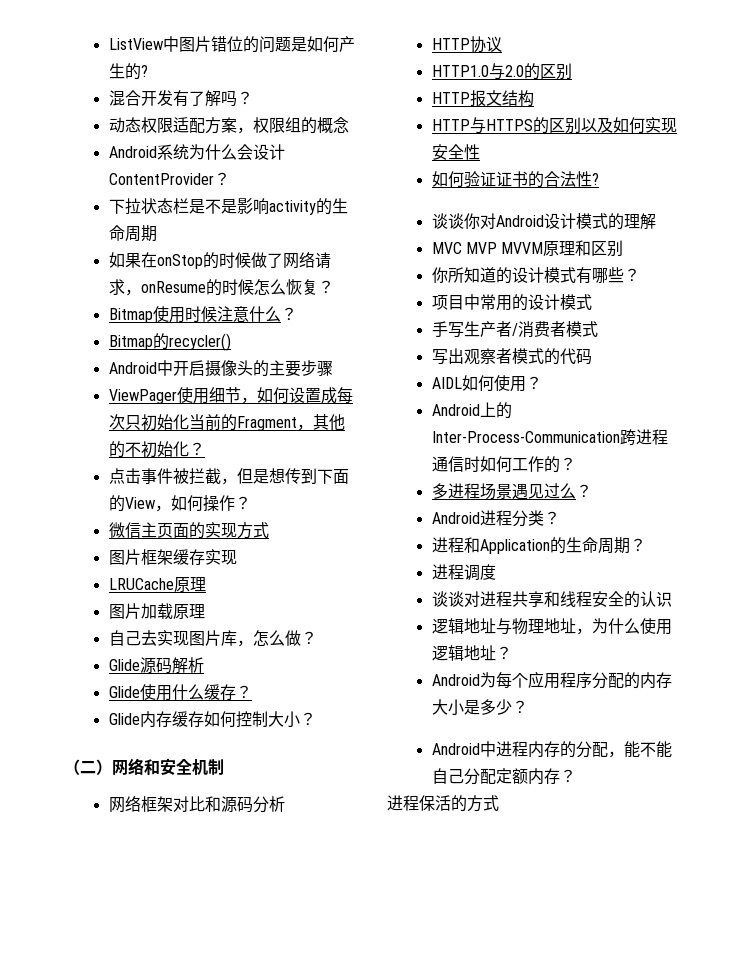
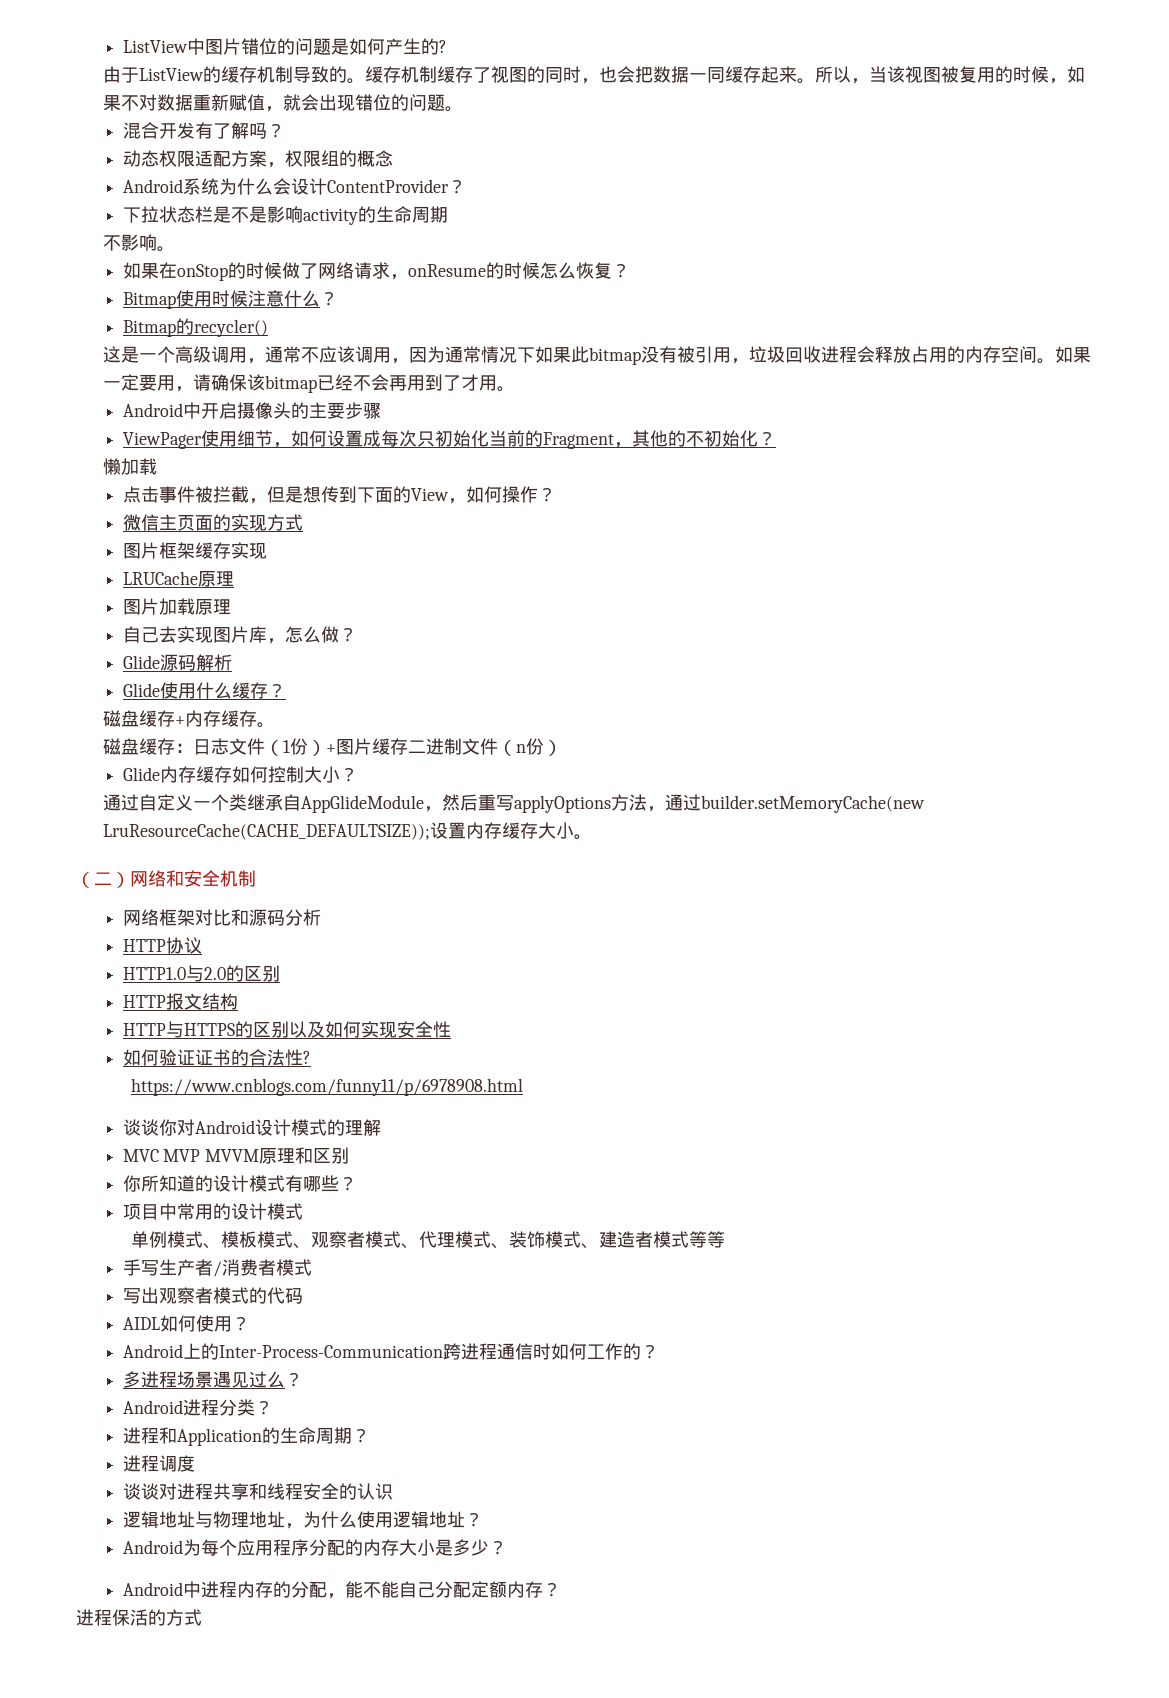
(148, 71) none -> [103,66,1086,84] [103,94,464,112] // 由于ListView的缓存机制导致的。缓存机制缓存了视图的同时，也会把数据一同缓存起来。所以，当该视图被复用的时候，如果不对数据重新赋值，就会出现错位的问题。
(157, 233) none -> [103,234,176,252] // 不影响。
(231, 342) none -> [103,346,1092,365] [103,374,516,393] // 这是一个高级调用，通常不应该调用，因为通常情况下如果此bitmap没有被引用，垃圾回收进程会释放占用的内存空间。如果一定要用，请确保该bitmap已经不会再用到了才用。
(205, 449) none -> [103,458,158,475] // 懒加载
(252, 692) none -> [103,710,276,728] [103,738,563,756] // 磁盘缓存+内存缓存。 // 磁盘缓存：日志文件（1份）+图片缓存二进制文件（n份）
(316, 719) none -> [103,794,926,813] [103,822,593,840] // 通过自定义一个类继承自AppGlideModule，然后重写applyOptions方法，通过builder.setMemoryCache(new LruResourceCache(CACHE_DEFAULTSIZE));设置内存缓存大小。
(599, 179) none -> [130,1078,523,1096] // https://www.cnblogs.com/funny11/p/6978908.html
(592, 302) none -> [130,1231,725,1249] // 单例模式、模板模式、观察者模式、代理模式、装饰模式、建造者模式等等

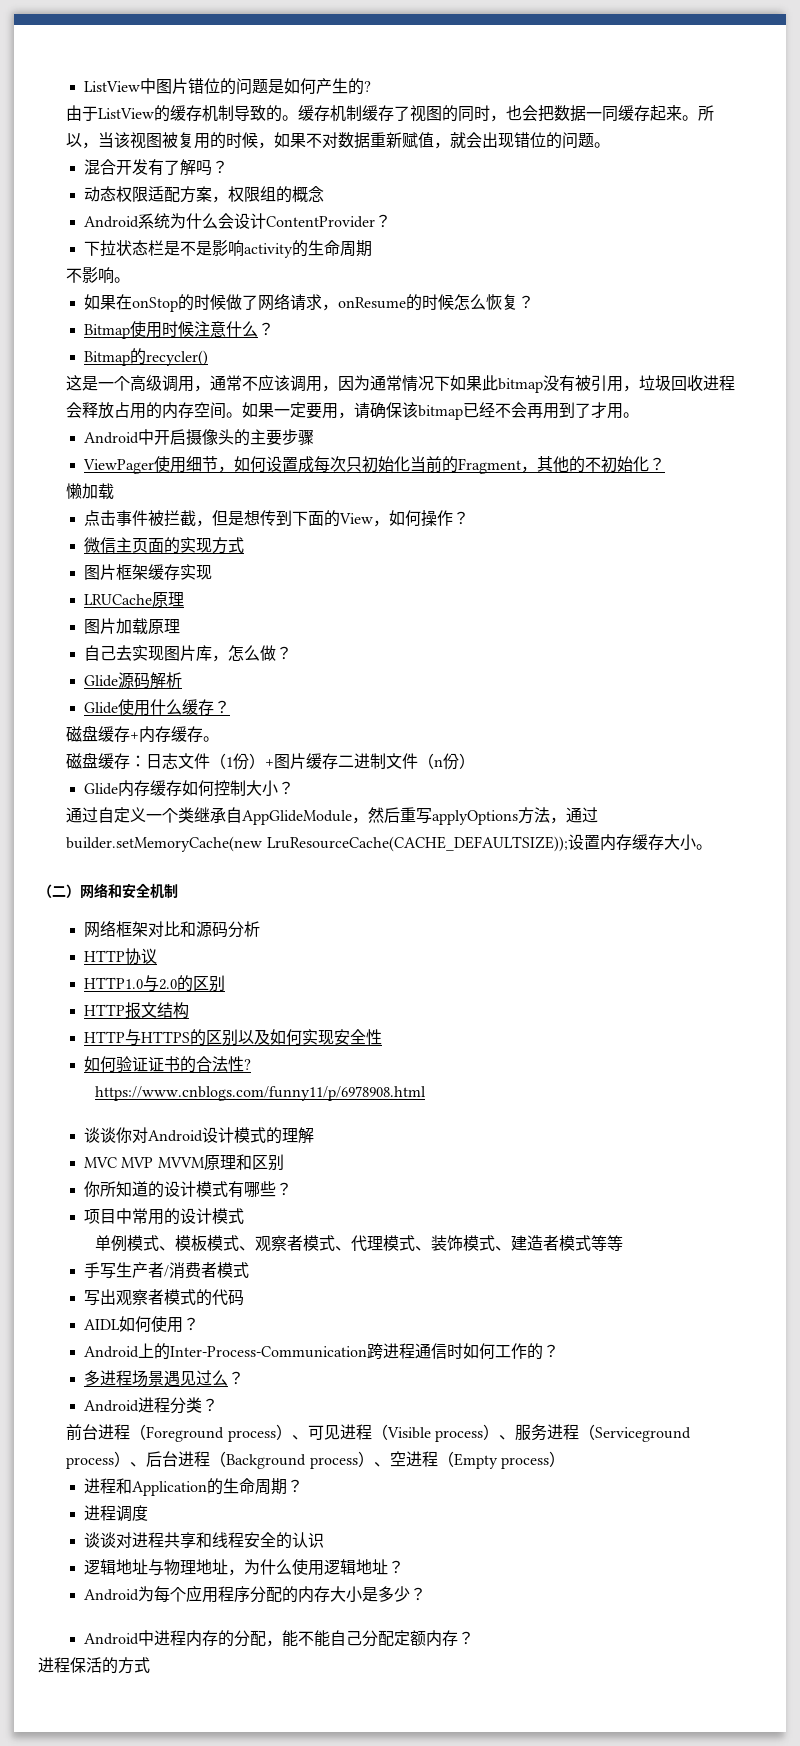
(273, 1407) none -> [66,1424,691,1442] [66,1451,565,1469] // 前台进程（Foreground process）、可见进程（Visible process）、服务进程（Serviceground process）、后台进程（Background process）、空进程（Empty process）

